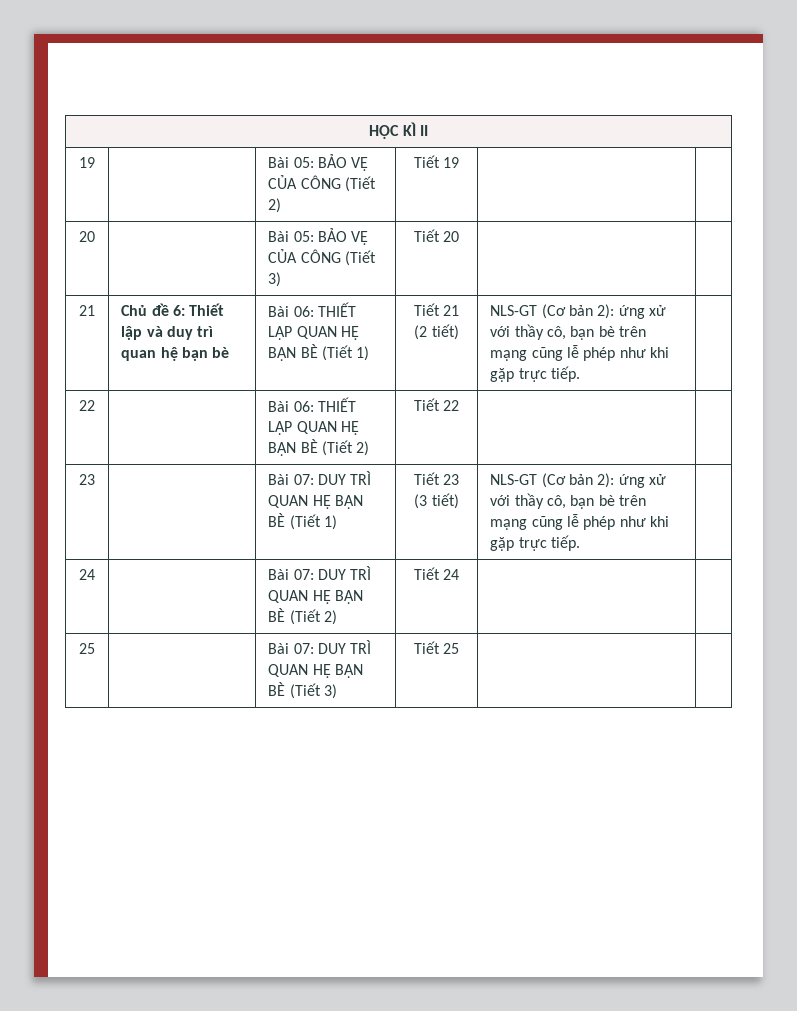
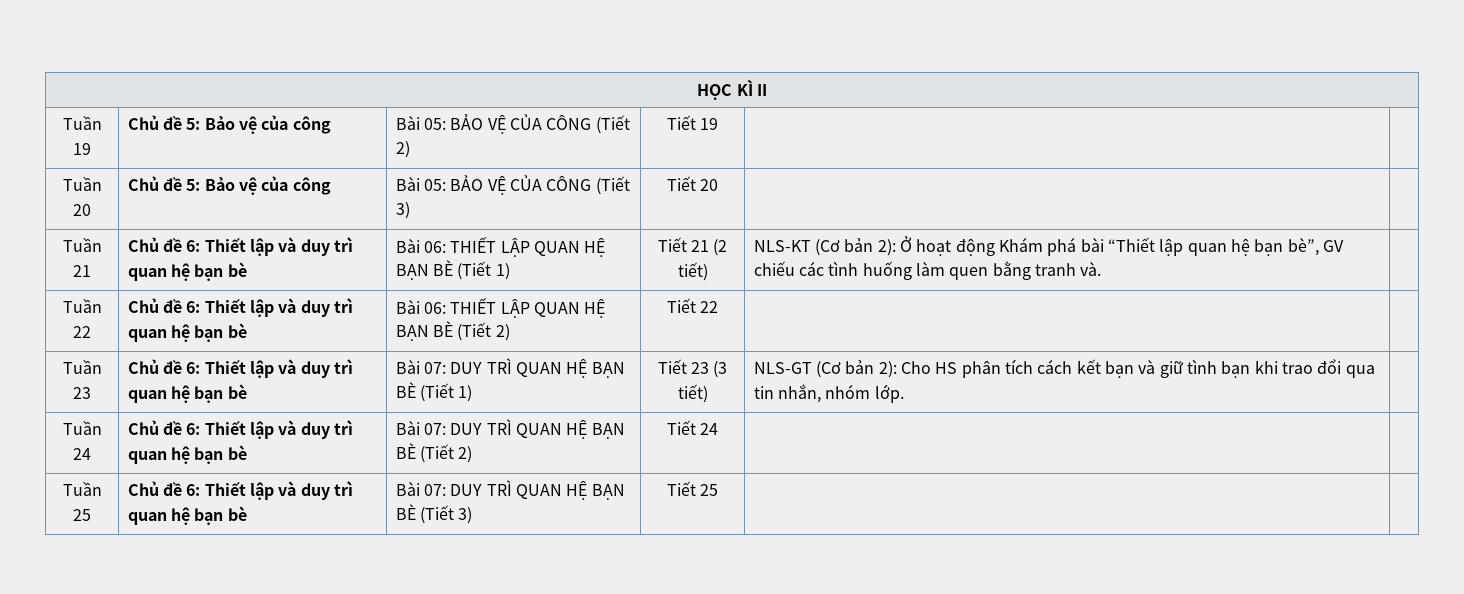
[79,157,95,168] 19 | -> [62,115,102,130] [73,143,91,155] [127,115,331,134] Tuần 19 | Chủ đề 5: Bảo vệ của công
[79,231,95,242] 20 | -> [62,176,102,191] [73,204,91,216] [127,176,331,195] Tuần 20 | Chủ đề 5: Bảo vệ của công
(460, 236) none -> [62,237,102,252] Tuần
[490,304,666,319] [490,324,646,340] [490,345,669,361] [490,366,580,382] [79,400,95,411] NLS-GT (Cơ bản 2): ứng xử với thầy cô, bạn bè trên mạng cũng lễ phép như khi gặp trực tiếp. | // 22 | -> [753,236,1344,256] [753,261,1102,280] [62,298,102,313] [73,326,91,338] [127,298,354,317] [127,323,247,342] NLS-KT (Cơ bản 2): Ở hoạt động Khám phá bài “Thiết lập quan hệ bạn bè”, GV chiếu các tình huống làm quen bằng tranh và. | // Tuần 22 | Chủ đề 6: Thiết lập và duy trì quan hệ bạn bè
(460, 405) none -> [62,359,102,374] Tuần
(95, 479) none -> [127,359,354,378] [127,384,247,403] Chủ đề 6: Thiết lập và duy trì quan hệ bạn bè
[618,474,666,488] [490,493,646,509] [490,514,669,530] [490,535,580,551] [79,569,95,580] ứng xử với thầy cô, bạn bè trên mạng cũng lễ phép như khi gặp trực tiếp. | // 24 | -> [901,359,1375,378] [753,384,904,403] [62,420,102,435] [73,448,91,460] [127,420,354,439] [127,445,247,464] Cho HS phân tích cách kết bạn và giữ tình bạn khi trao đổi qua tin nhắn, nhóm lớp. | // Tuần 24 | Chủ đề 6: Thiết lập và duy trì quan hệ bạn bè
[79,643,95,654] 25 | -> [62,481,102,496] [73,509,91,521] [127,481,354,500] [127,506,247,525] Tuần 25 | Chủ đề 6: Thiết lập và duy trì quan hệ bạn bè

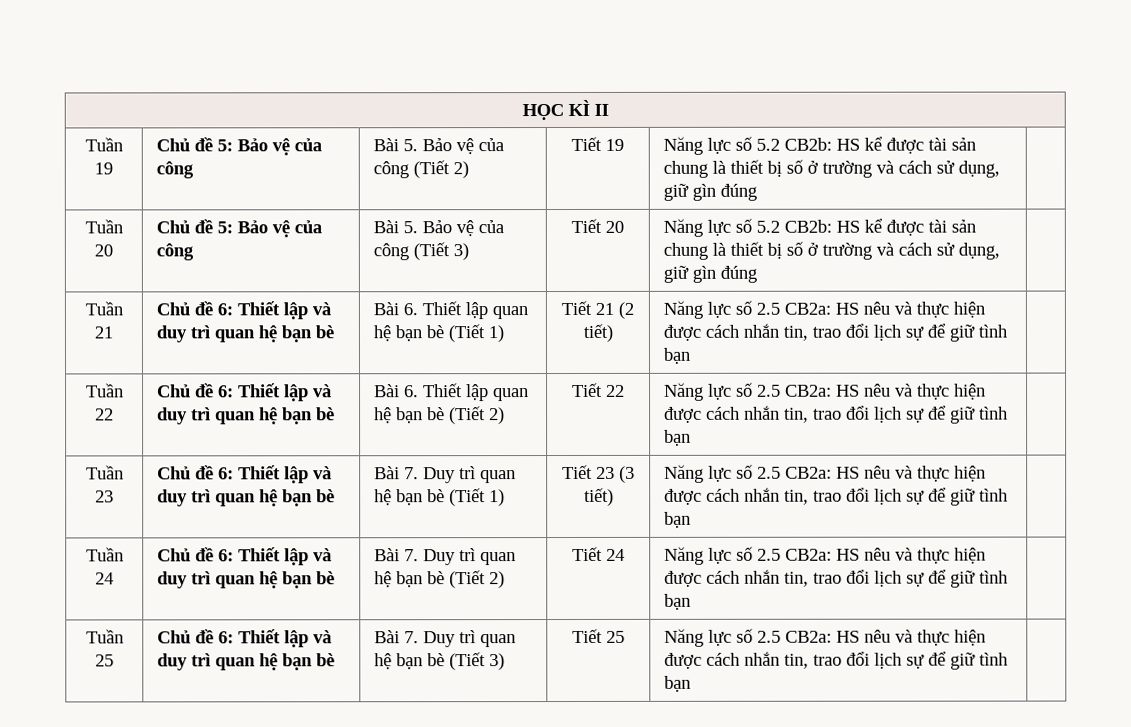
[424,114,592,134] 05: BẢO VỆ CỦA CÔNG -> [402,138,504,155] [372,161,409,179] 5. Bảo vệ của công
(719, 124) none -> [662,136,976,155] [662,159,1000,178] [662,183,757,201] Năng lực số 5.2 CB2b: HS kể được tài sản chung là thiết bị số ở trường và cách sử dụng, giữ gìn đúng
[424,175,592,195] 05: BẢO VỆ CỦA CÔNG -> [402,220,504,237] [372,243,409,261] 5. Bảo vệ của công
(719, 185) none -> [662,218,976,237] [662,241,1000,260] [662,265,757,283] Năng lực số 5.2 CB2b: HS kể được tài sản chung là thiết bị số ở trường và cách sử dụng, giữ gìn đúng
[424,236,606,257] [395,260,454,280] 06: THIẾT LẬP QUAN HỆ BẠN BÈ -> [402,301,528,320] [372,325,444,342] 6. Thiết lập quan hệ bạn bè
[753,236,1344,256] [753,261,1102,280] NLS-KT (Cơ bản 2): Ở hoạt động Khám phá bài “Thiết lập quan hệ bạn bè”, GV chiếu các tình huống làm quen bằng tranh và. -> [662,300,985,319] [662,323,1007,342] [662,347,691,364] Năng lực số 2.5 CB2a: HS nêu và thực hiện được cách nhắn tin, trao đổi lịch sự để giữ tình bạn
[424,297,606,318] [395,321,510,341] [666,298,719,313] 06: THIẾT LẬP QUAN HỆ BẠN BÈ (Tiết 2) | Tiết 22 | -> [403,383,529,402] [373,406,505,425] [572,382,625,397] [663,382,986,401] [663,405,1008,424] [663,429,691,446] 6. Thiết lập quan hệ bạn bè (Tiết 2) | Tiết 22 | Năng lực số 2.5 CB2a: HS nêu và thực hiện được cách nhắn tin, trao đổi lịch sự để giữ tình bạn
[424,358,625,378] [395,382,416,398] 07: DUY TRÌ QUAN HỆ BẠN BÈ -> [403,466,516,484] [373,489,445,506] 7. Duy trì quan hệ bạn bè
[753,359,1375,378] [753,384,904,403] NLS-GT (Cơ bản 2): Cho HS phân tích cách kết bạn và giữ tình bạn khi trao đổi qua tin nhắn, nhóm lớp. -> [663,464,986,483] [663,487,1008,506] [663,511,691,528] Năng lực số 2.5 CB2a: HS nêu và thực hiện được cách nhắn tin, trao đổi lịch sự để giữ tình bạn
[424,419,625,439] [395,443,473,463] [666,420,719,435] 07: DUY TRÌ QUAN HỆ BẠN BÈ (Tiết 2) | Tiết 24 | -> [403,548,516,566] [373,570,505,589] [572,546,625,561] [663,546,986,565] [663,569,1008,588] [663,593,691,610] 7. Duy trì quan hệ bạn bè (Tiết 2) | Tiết 24 | Năng lực số 2.5 CB2a: HS nêu và thực hiện được cách nhắn tin, trao đổi lịch sự để giữ tình bạn
[424,480,625,500] [395,504,473,524] [666,481,719,496] 07: DUY TRÌ QUAN HỆ BẠN BÈ (Tiết 3) | Tiết 25 | -> [403,630,516,648] [373,652,505,671] [572,628,625,643] [663,628,986,647] [663,651,1008,670] [663,675,691,692] 7. Duy trì quan hệ bạn bè (Tiết 3) | Tiết 25 | Năng lực số 2.5 CB2a: HS nêu và thực hiện được cách nhắn tin, trao đổi lịch sự để giữ tình bạn

